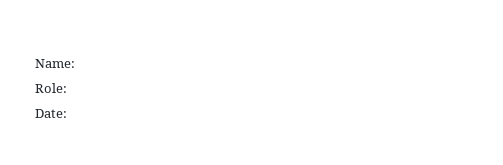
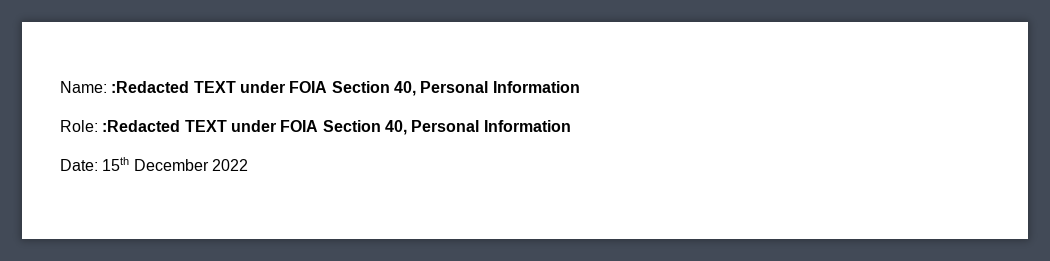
[35,83,67,93] [35,109,67,118] // Role: // Date: -> [111,81,580,96] [60,120,571,135] [60,157,248,171] :Redacted TEXT under FOIA Section 40, Personal Information // Role: :Redacted TEXT under FOIA Section 40, Personal Information // Date: 15th December 2022

